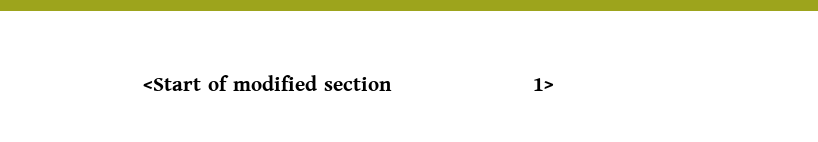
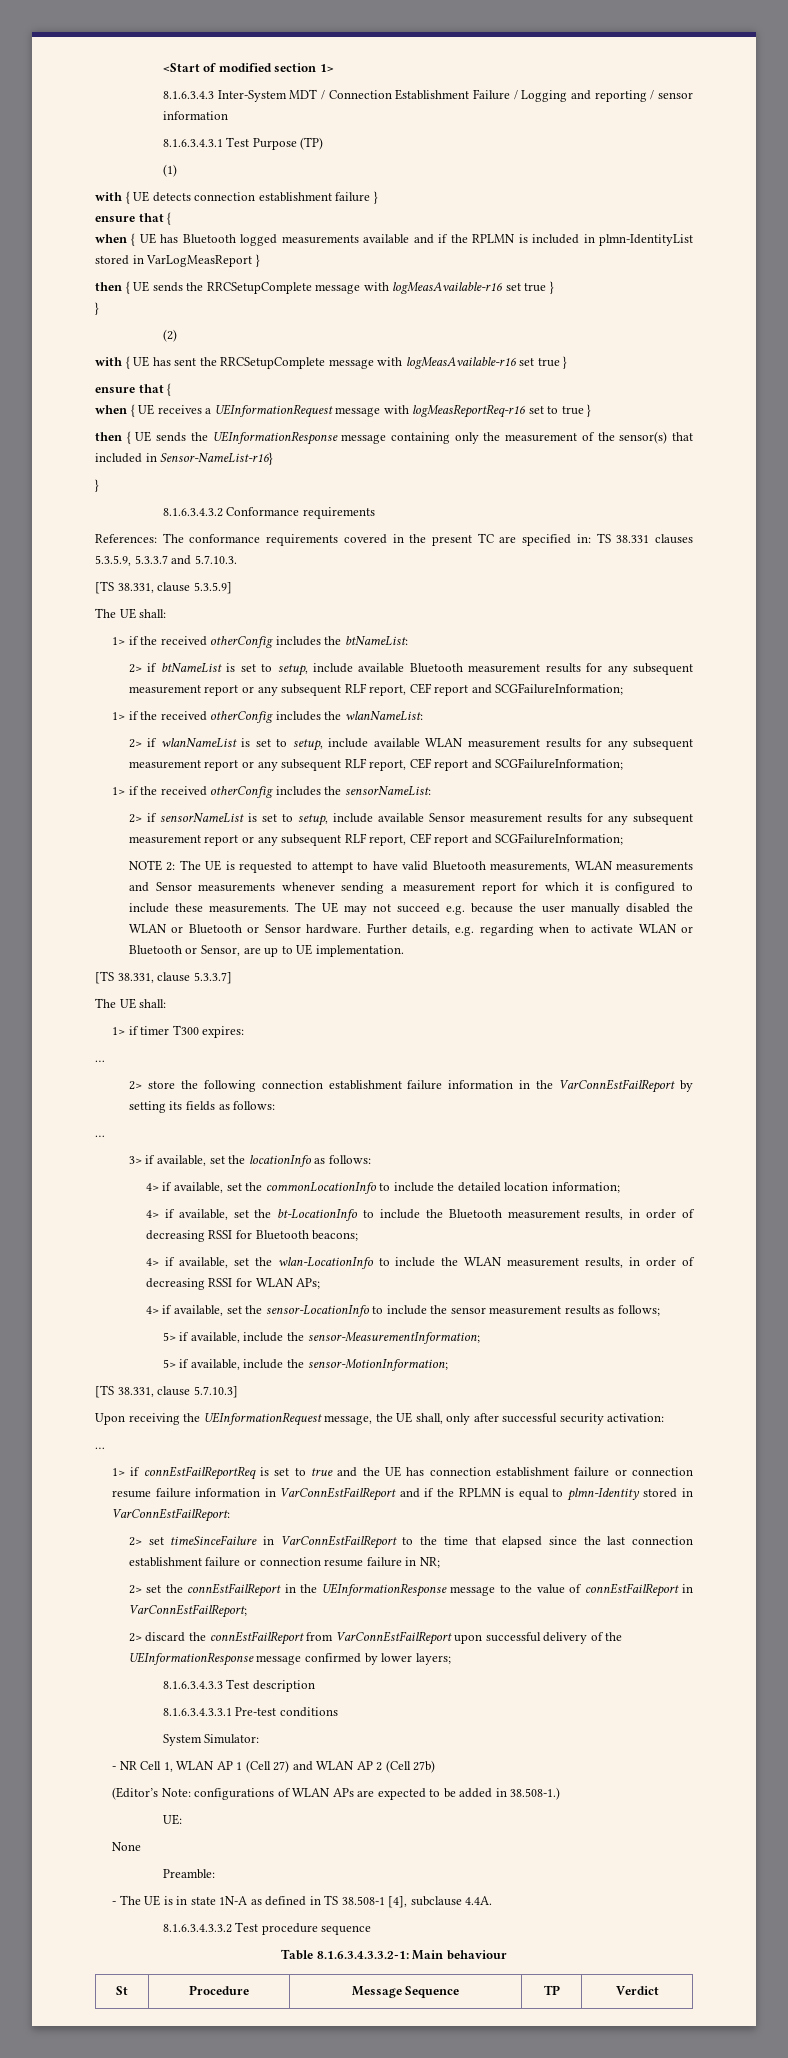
(555, 84) none -> [162,89,693,102] [162,111,228,120] [162,137,324,150] [162,164,177,177] [95,191,378,204] [95,212,172,225] [95,233,694,246] [95,254,260,267] [95,281,554,294] [95,302,99,315] [162,329,177,342] [95,356,568,369] [95,383,172,396] [95,404,592,418] [95,431,693,445] [95,452,274,465] [95,479,99,492] [162,507,375,519] [95,533,693,546] [95,555,237,566] [95,581,232,594] [95,608,167,619] [111,636,408,648] [128,663,693,676] [128,683,624,696] [111,711,423,723] [128,738,693,751] [128,758,624,771] [111,786,431,798] [128,813,693,826] [128,833,624,846] [128,860,693,873] [128,882,694,894] [128,902,693,915] [128,923,693,936] [128,944,404,957] [95,971,232,984] [95,998,167,1009] [111,1025,245,1038] [95,1060,105,1062] [128,1079,694,1093] [128,1101,276,1113] [95,1135,105,1137] [128,1155,371,1167] [145,1182,620,1194] [145,1209,696,1221] [145,1230,359,1242] [145,1257,695,1269] [145,1278,321,1290] [145,1305,660,1317] [162,1332,480,1344] [162,1359,448,1371] [95,1385,238,1398] [95,1412,665,1426] [95,1447,105,1449] [111,1466,694,1480] [111,1487,693,1501] [111,1508,230,1522] [128,1535,693,1549] [128,1557,440,1568] [128,1583,693,1597] [128,1604,247,1618] [128,1631,623,1645] [128,1652,451,1666] [162,1679,315,1692] [162,1707,338,1717] [162,1734,260,1746] [111,1760,436,1773] [111,1787,561,1800] [162,1814,182,1825] [111,1842,141,1851] [162,1869,215,1879] [111,1895,493,1908] [162,1922,372,1935] [281,1949,507,1960] [116,1986,128,1995] [189,1985,249,1995] [351,1986,460,1998] [543,1985,560,1995] [615,1986,659,1995] // 8.1.6.3.4.3 Inter-System MDT / Connection Establishment Failure / Logging and reporting / sensor information // 8.1.6.3.4.3.1 Test Purpose (TP) // (1) // with { UE detects connection establishment failure } // ensure that { // when { UE has Bluetooth logged measurements available and if the RPLMN is included in plmn-IdentityList stored in VarLogMeasReport } // then { UE sends the RRCSetupComplete message with logMeasAvailable-r16 set true } // } // (2) // with { UE has sent the RRCSetupComplete message with logMeasAvailable-r16 set true } // ensure that { // when { UE receives a UEInformationRequest message with logMeasReportReq-r16 set to true } // then { UE sends the UEInformationResponse message containing only the measurement of the sensor(s) that included in Sensor-NameList-r16} // } // 8.1.6.3.4.3.2 Conformance requirements // References: The conformance requirements covered in the present TC are specified in: TS 38.331 clauses 5.3.5.9, 5.3.3.7 and 5.7.10.3. // [TS 38.331, clause 5.3.5.9] // The UE shall: // 1> if the received otherConfig includes the btNameList: // 2> if btNameList is set to setup, include available Bluetooth measurement results for any subsequent measurement report or any subsequent RLF report, CEF report and SCGFailureInformation; // 1> if the received otherConfig includes the wlanNameList: // 2> if wlanNameList is set to setup, include available WLAN measurement results for any subsequent measurement report or any subsequent RLF report, CEF report and SCGFailureInformation; // 1> if the received otherConfig includes the sensorNameList: // 2> if sensorNameList is set to setup, include available Sensor measurement results for any subsequent measurement report or any subsequent RLF report, CEF report and SCGFailureInformation; // NOTE 2: The UE is requested to attempt to have valid Bluetooth measurements, WLAN measurements and Sensor measurements whenever sending a measurement report for which it is configured to include these measurements. The UE may not succeed e.g. because the user manually disabled the WLAN or Bluetooth or Sensor hardware. Further details, e.g. regarding when to activate WLAN or Bluetooth or Sensor, are up to UE implementation. // [TS 38.331, clause 5.3.3.7] // The UE shall: // 1> if timer T300 expires: // … // 2> store the following connection establishment failure information in the VarConnEstFailReport by setting its fields as follows: // … // 3> if available, set the locationInfo as follows: // 4> if available, set the commonLocationInfo to include the detailed location information; // 4> if available, set the bt-LocationInfo to include the Bluetooth measurement results, in order of decreasing RSSI for Bluetooth beacons; // 4> if available, set the wlan-LocationInfo to include the WLAN measurement results, in order of decreasing RSSI for WLAN APs; // 4> if available, set the sensor-LocationInfo to include the sensor measurement results as follows; // 5> if available, include the sensor-MeasurementInformation; // 5> if available, include the sensor-MotionInformation; // [TS 38.331, clause 5.7.10.3] // Upon receiving the UEInformationRequest message, the UE shall, only after successful security activation: // … // 1> if connEstFailReportReq is set to true and the UE has connection establishment failure or connection resume failure information in VarConnEstFailReport and if the RPLMN is equal to plmn-Identity stored in VarConnEstFailReport: // 2> set timeSinceFailure in VarConnEstFailReport to the time that elapsed since the last connection establishment failure or connection resume failure in NR; // 2> set the connEstFailReport in the UEInformationResponse message to the value of connEstFailReport in VarConnEstFailReport; // 2> discard the connEstFailReport from VarConnEstFailReport upon successful delivery of the UEInformationResponse message confirmed by lower layers; // 8.1.6.3.4.3.3 Test description // 8.1.6.3.4.3.3.1 Pre-test conditions // System Simulator: // - NR Cell 1, WLAN AP 1 (Cell 27) and WLAN AP 2 (Cell 27b) // (Editor’s Note: configurations of WLAN APs are expected to be added in 38.508-1.) // UE: // None // Preamble: // - The UE is in state 1N-A as defined in TS 38.508-1 [4], subclause 4.4A. // 8.1.6.3.4.3.3.2 Test procedure sequence // Table 8.1.6.3.4.3.3.2-1: Main behaviour // St | Procedure | Message Sequence | TP | Verdict

